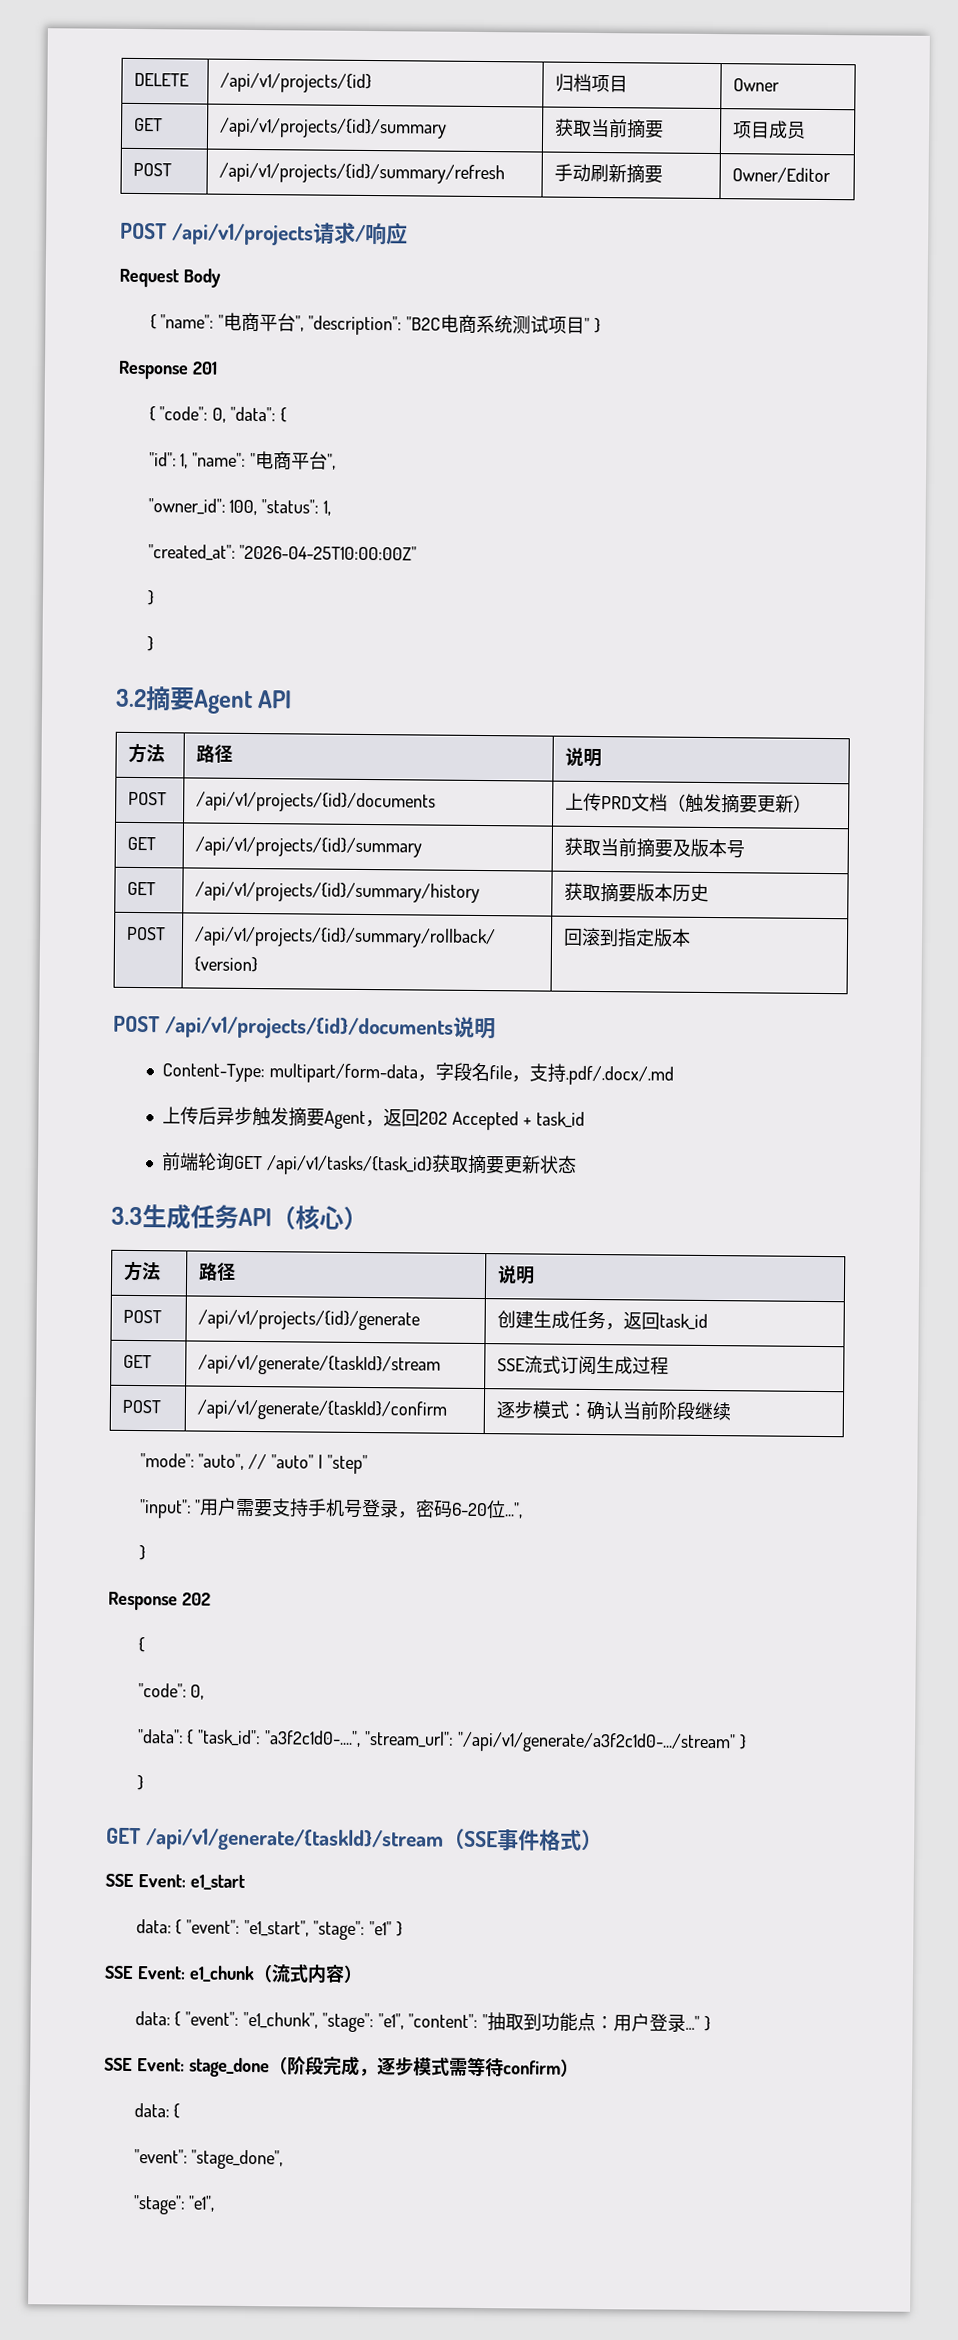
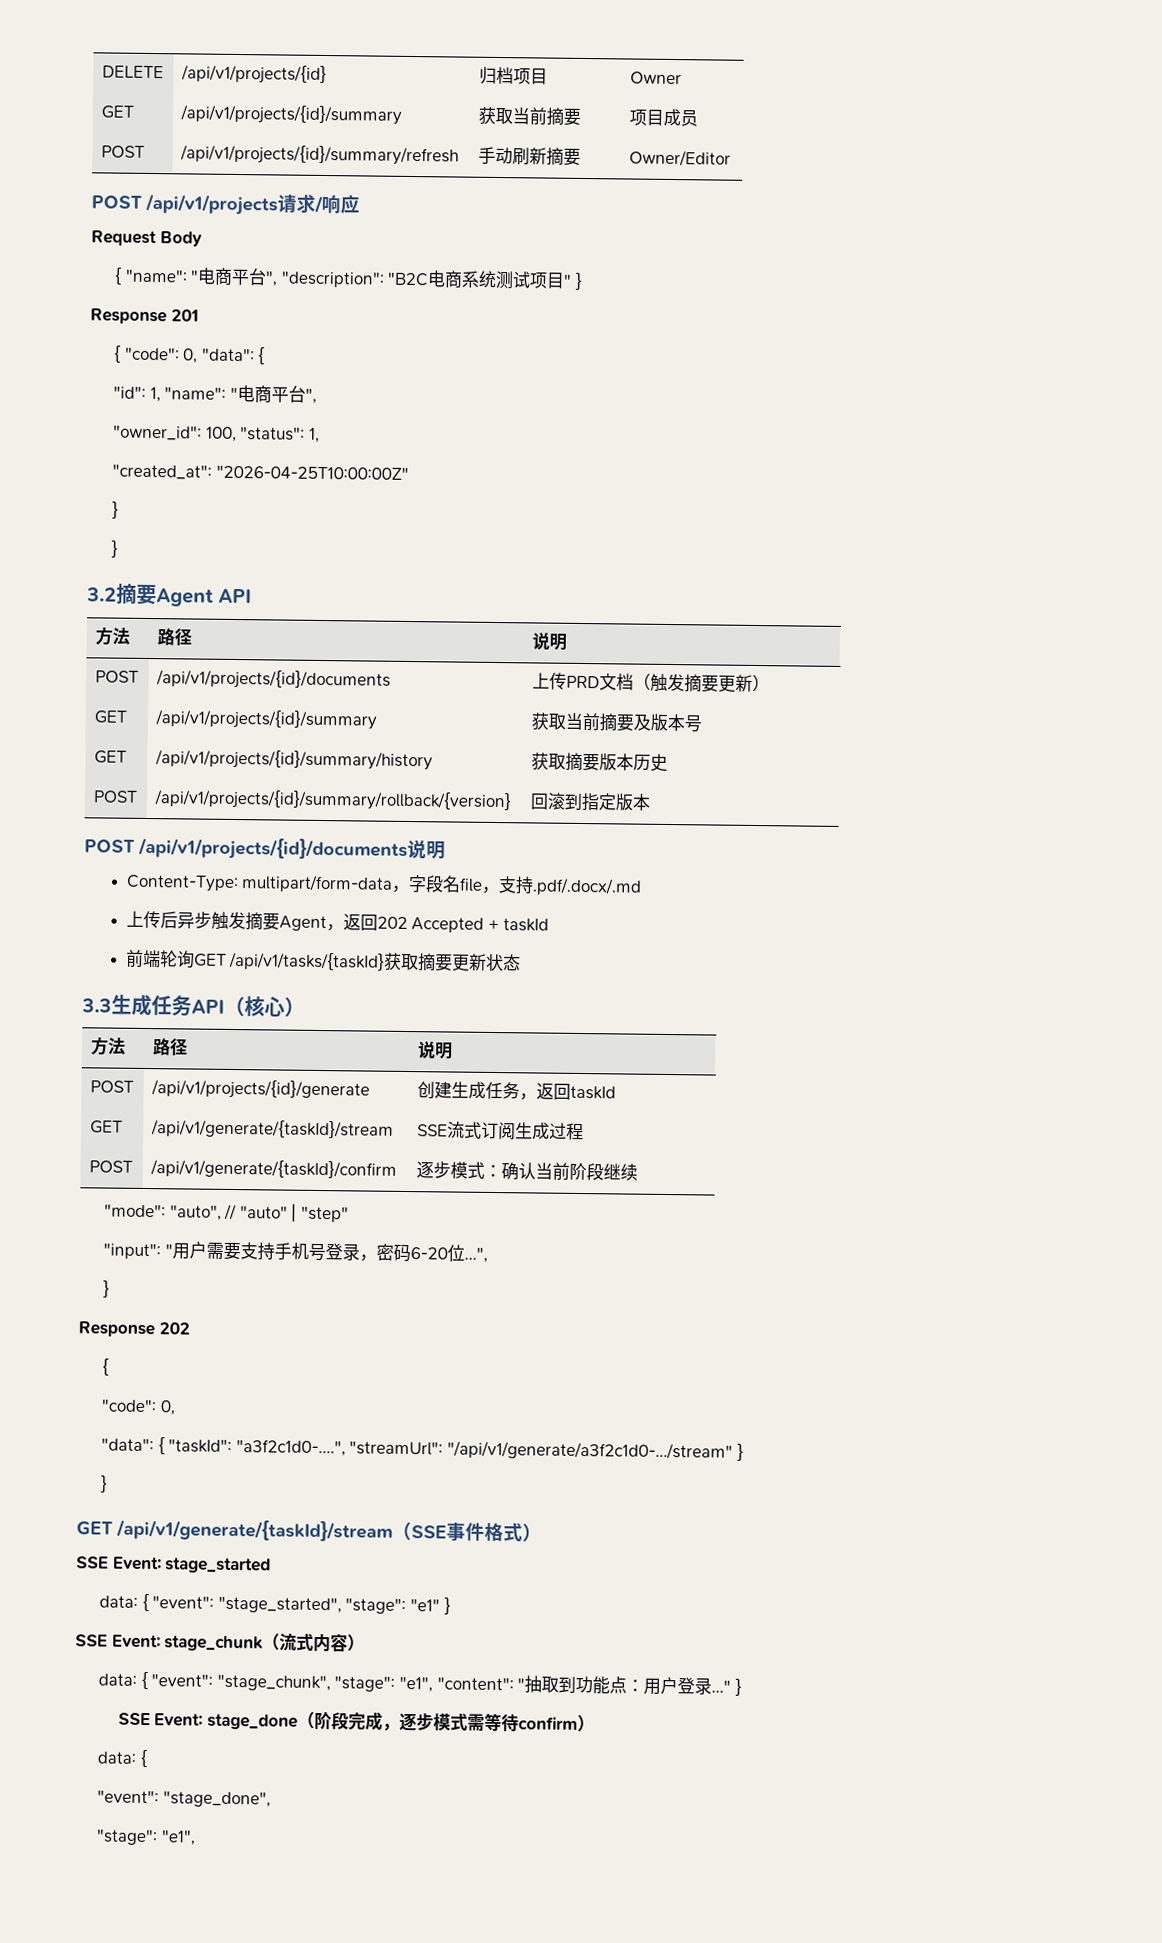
[536,1111,586,1128] task_id -> [502,918,549,932] taskId
[266,1155,434,1176] /api/v1/tasks/{task_id} -> [229,950,386,971] /api/v1/tasks/{taskId}
[659,1313,709,1331] task_id -> [570,1085,617,1100] taskId
[197,1729,455,1748] "task_id": "a3f2c1d0-....", "stream_url": -> [168,1439,444,1457] "taskId": "a3f2c1d0-....", "streamUrl":
[189,1874,245,1890] [135,1919,310,1937] e1_start // data: { "event": "e1_start", -> [165,1557,272,1574] [99,1592,342,1614] stage_started // data: { "event": "stage_started",
[188,1965,255,1983] e1_chunk -> [164,1635,264,1652] stage_chunk
[243,2011,319,2029] "e1_chunk", -> [216,1674,331,1692] "stage_chunk",

